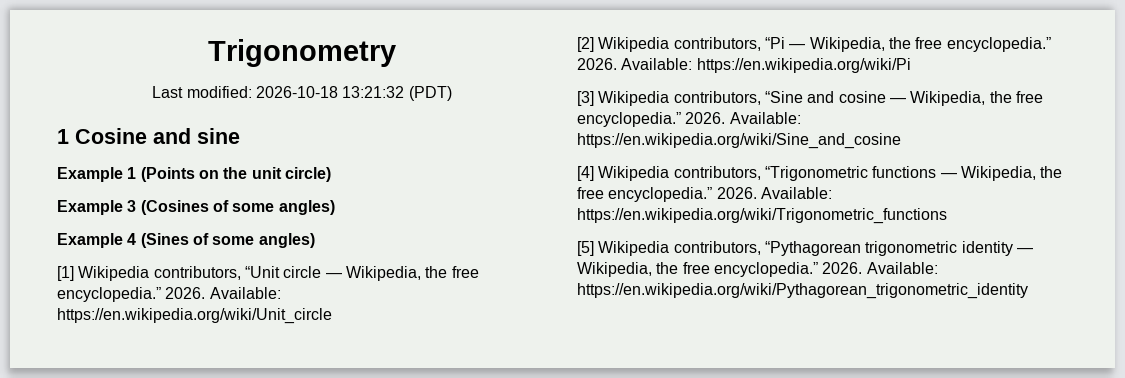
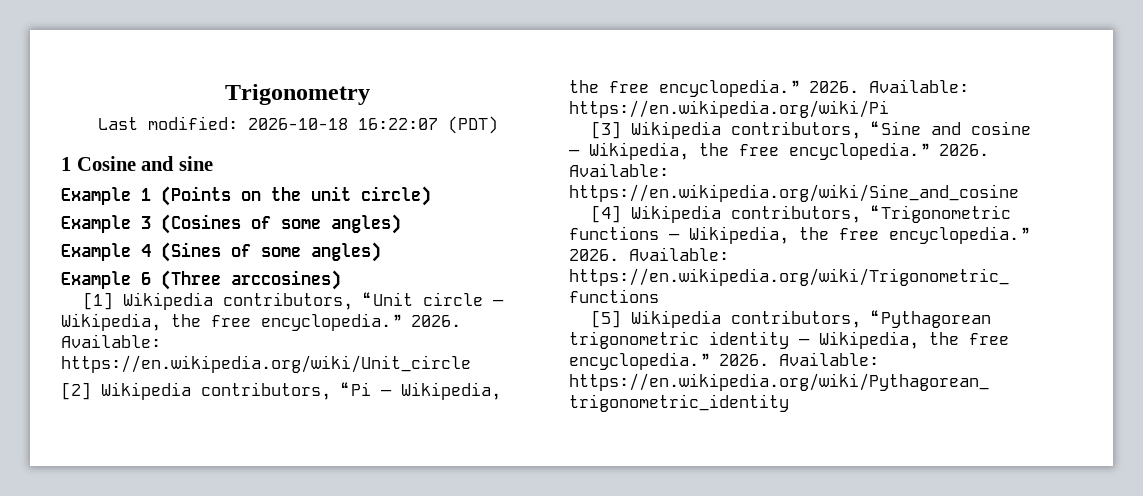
[342,86,405,98] 13:21:32 -> [357,118,438,130] 16:22:07
(315, 240) none -> [61,270,341,290] // Example 6 (Three arccosines)

